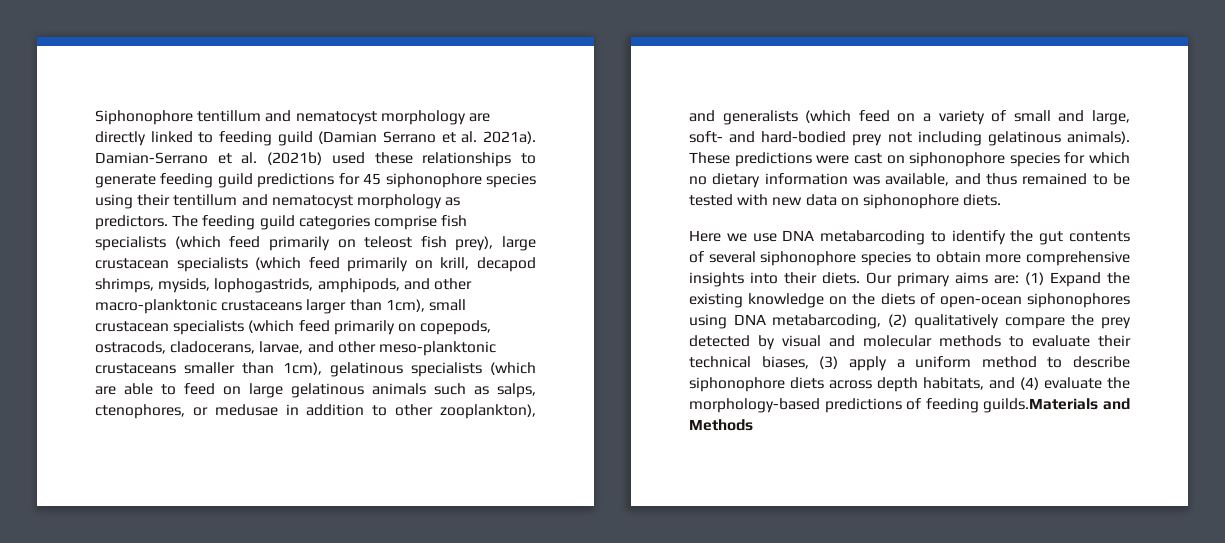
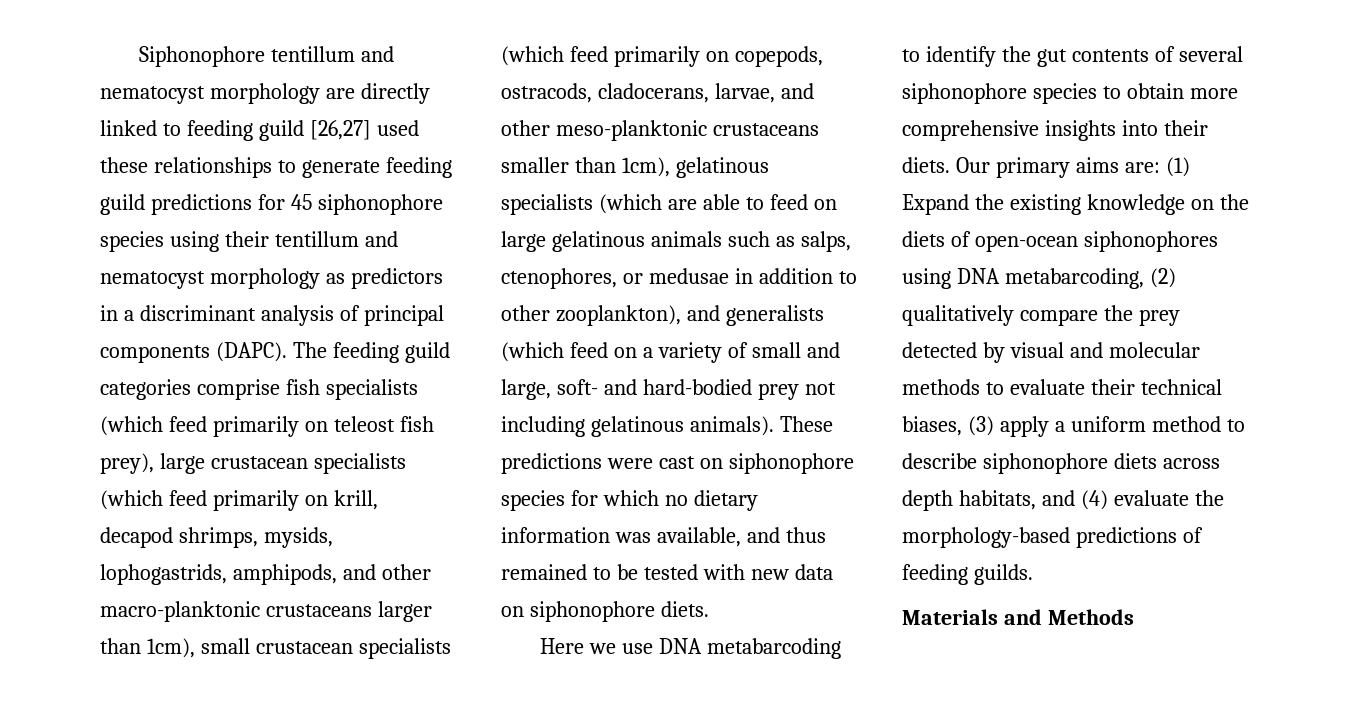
[318,131,536,144] [95,152,323,165] (Damian Serrano et al. 2021a). Damian-Serrano et al. (2021b) -> [309,120,371,140] [26,27]
[95,215,168,230] predictors. -> [350,268,443,289] [100,305,444,326] [100,342,287,363] predictors in a discriminant analysis of principal components (DAPC).
[983,398,1099,413] guilds.Materials -> [973,564,1033,585] [902,609,998,625] guilds. // Materials

